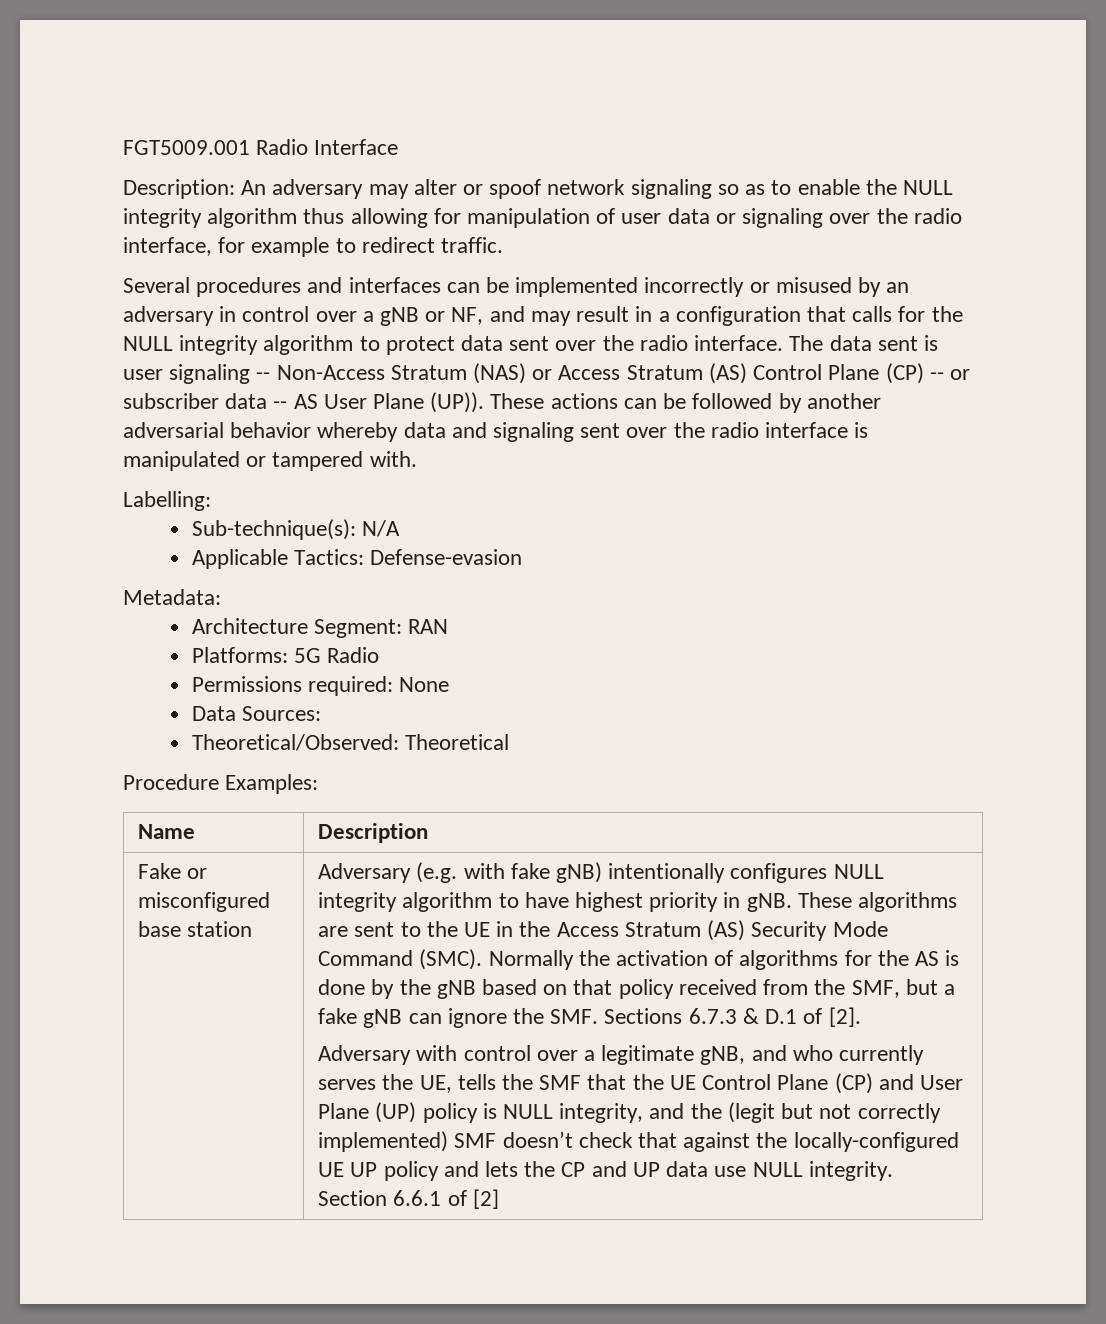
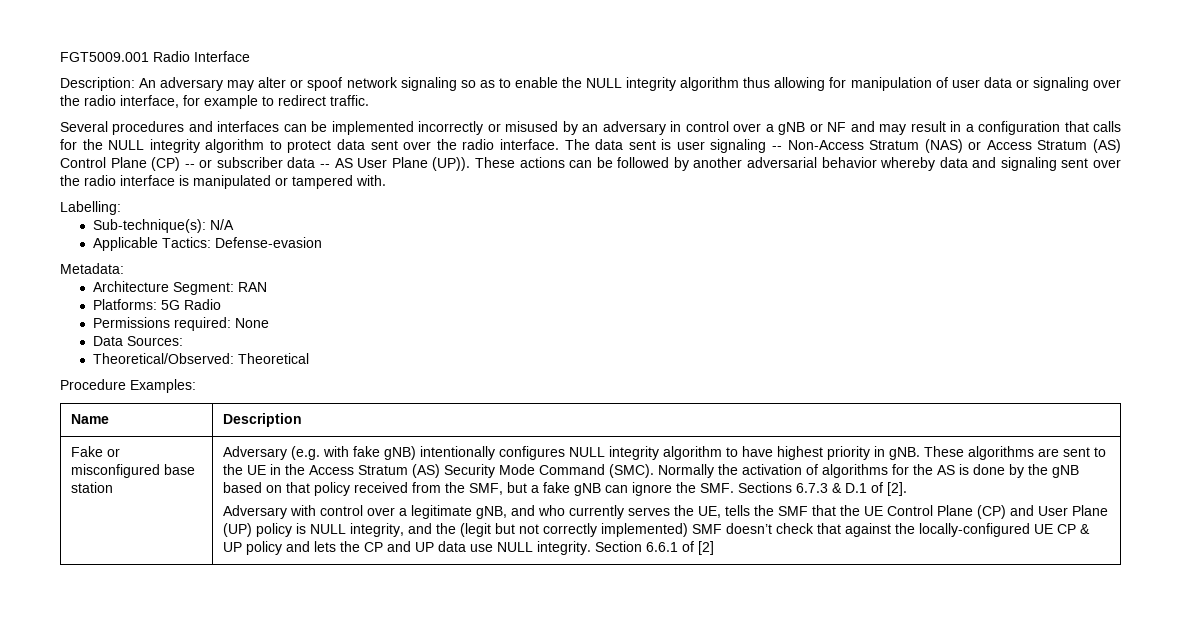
[451,307,484,325] NF, -> [827,122,847,132] NF
(345, 1169) none -> [1057,524,1091,534] CP &

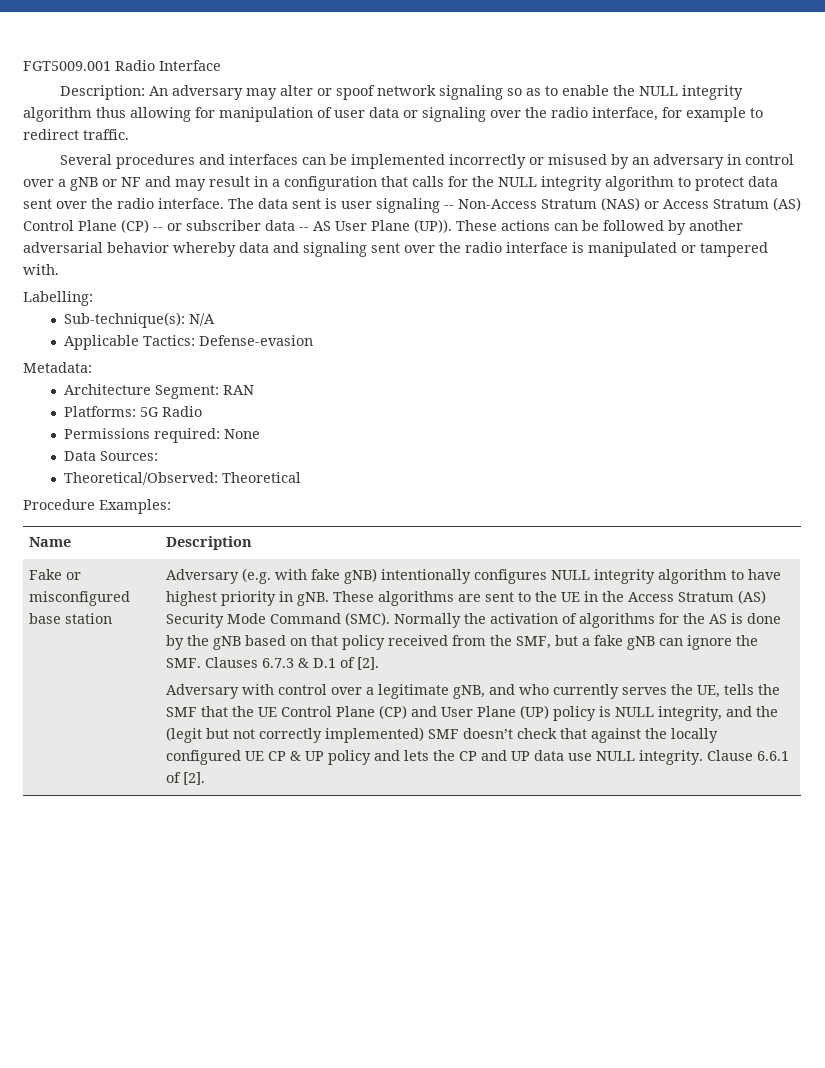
[738,482,793,493] Sections -> [205,657,259,668] Clauses
[919,523,1031,537] locally-configured -> [671,728,719,743] [166,750,242,765] locally configured
[595,541,643,552] Section -> [707,750,754,761] Clause
[698,541,715,555] [2] -> [183,772,206,785] [2].

